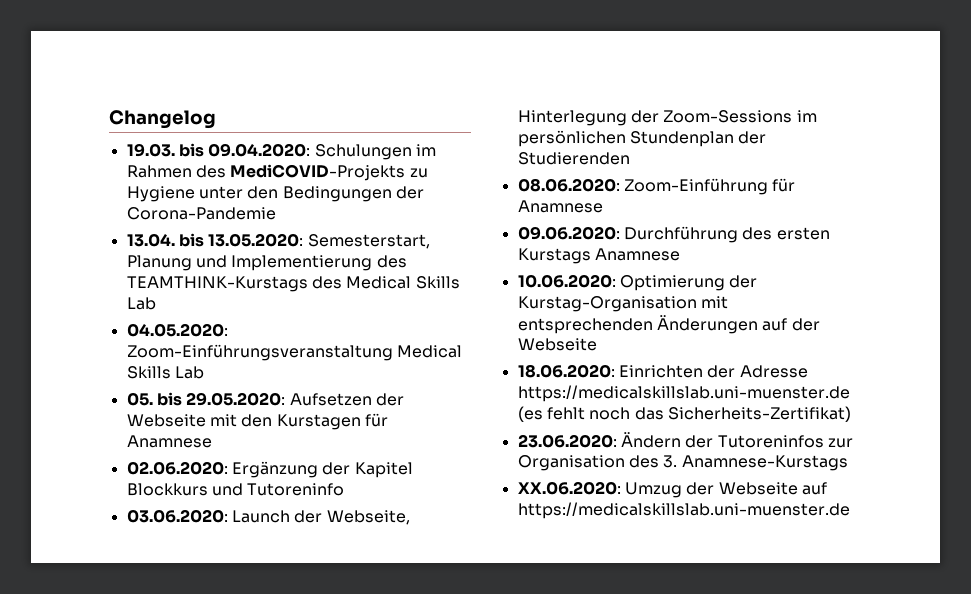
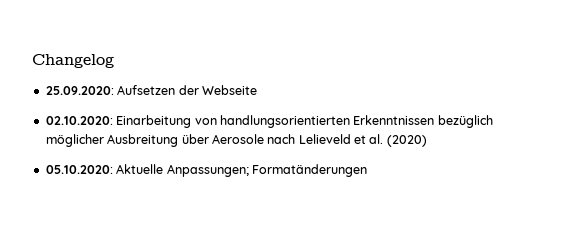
[126,143,436,160] [126,164,428,181] [126,186,424,202] [126,207,276,220] [126,233,430,249] [126,255,407,271] [126,276,460,292] [126,297,156,310] [126,323,228,337] [126,344,462,361] [126,366,204,379] [126,392,404,406] [126,413,388,430] [126,435,212,448] [126,461,413,478] [126,483,345,496] [126,509,410,525] [517,110,817,126] [517,130,767,147] [517,152,630,165] [517,178,796,195] [517,200,603,213] [517,226,830,243] [517,248,680,264] [517,274,758,291] [517,296,728,312] [517,315,820,334] [517,338,597,351] [517,364,808,378] [517,385,850,402] [517,406,851,422] [517,432,853,448] [517,455,848,471] [517,481,827,498] [517,502,850,519] 19.03. bis 09.04.2020: Schulungen im Rahmen des MediCOVID-Projekts zu Hygiene unter den Bedingungen der Corona-Pandemie // 13.04. bis 13.05.2020: Semesterstart, Planung und Implementierung des TEAMTHINK-Kurstags des Medical Skills Lab // 04.05.2020: Zoom-Einführungsveranstaltung Medical Skills Lab // 05. bis 29.05.2020: Aufsetzen der Webseite mit den Kurstagen für Anamnese // 02.06.2020: Ergänzung der Kapitel Blockkurs und Tutoreninfo // 03.06.2020: Launch der Webseite, Hinterlegung der Zoom-Sessions im persönlichen Stundenplan der Studierenden // 08.06.2020: Zoom-Einführung für Anamnese // 09.06.2020: Durchführung des ersten Kurstags Anamnese // 10.06.2020: Optimierung der Kurstag-Organisation mit entsprechenden Änderungen auf der Webseite // 18.06.2020: Einrichten der Adresse https://medicalskillslab.uni-muenster.de (es fehlt noch das Sicherheits-Zertifikat) // 23.06.2020: Ändern der Tutoreninfos zur Organisation des 3. Anamnese-Kurstags // XX.06.2020: Umzug der Webseite auf https://medicalskillslab.uni-muenster.de -> [45,85,257,95] [45,115,493,128] [45,134,427,147] [45,164,367,177] 25.09.2020: Aufsetzen der Webseite // 02.10.2020: Einarbeitung von handlungsorientierten Erkenntnissen bezüglich möglicher Ausbreitung über Aerosole nach Lelieveld et al. (2020) // 05.10.2020: Aktuelle Anpassungen; Formatänderungen

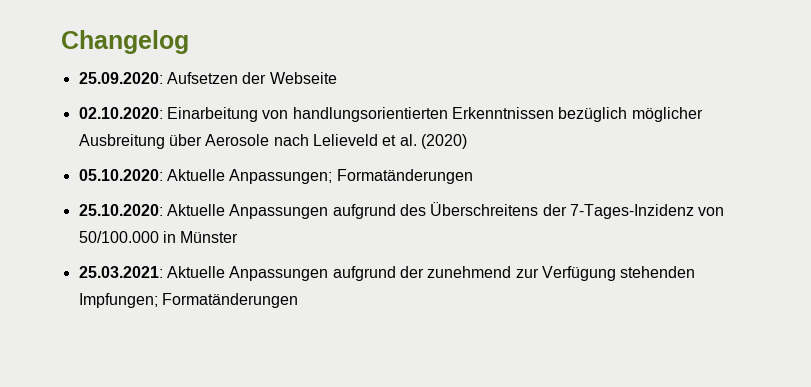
(367, 170) none -> [78,202,725,219] [78,231,239,243] [78,266,696,281] [78,293,298,308] // 25.10.2020: Aktuelle Anpassungen aufgrund des Überschreitens der 7-Tages-Inzidenz von 50/100.000 in Münster // 25.03.2021: Aktuelle Anpassungen aufgrund der zunehmend zur Verfügung stehenden Impfungen; Formatänderungen

